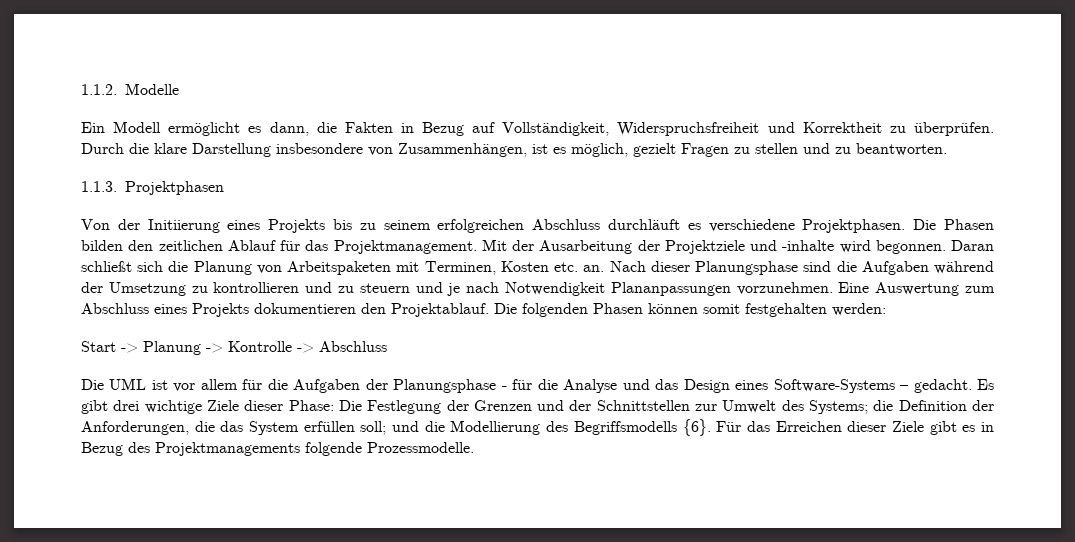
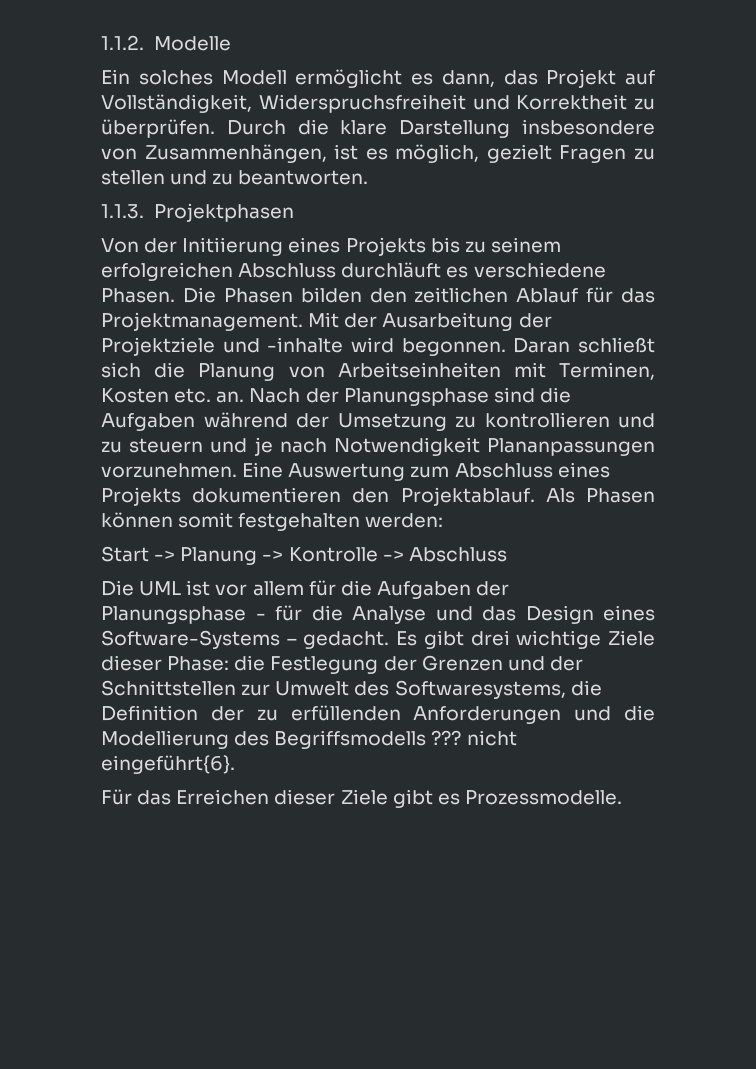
(105, 127) none -> [138,70,213,85] solches
[316,122,465,136] die Fakten in Bezug -> [503,69,617,88] das Projekt
[802,219,906,233] Projektphasen. -> [101,288,175,303] Phasen.
[287,261,392,275] Arbeitspaketen -> [337,362,501,378] Arbeitseinheiten
[650,261,690,272] dieser -> [305,388,339,403] der
[494,303,588,317] Die folgenden -> [545,488,575,503] Als
[338,400,362,411] Die -> [234,655,266,671] die
[809,400,869,414] Systems; -> [394,680,566,699] Softwaresystems,
[81,421,387,435] Anforderungen, die das System erfüllen soll; -> [256,705,562,724] zu erfüllenden Anforderungen
[682,419,711,436] {6}. -> [431,730,517,746] [101,755,235,774] ??? nicht eingeführt{6}. //
[981,422,995,432] [81,442,362,456] in Bezug des Projektmanagements folgende -> (460, 799) none

